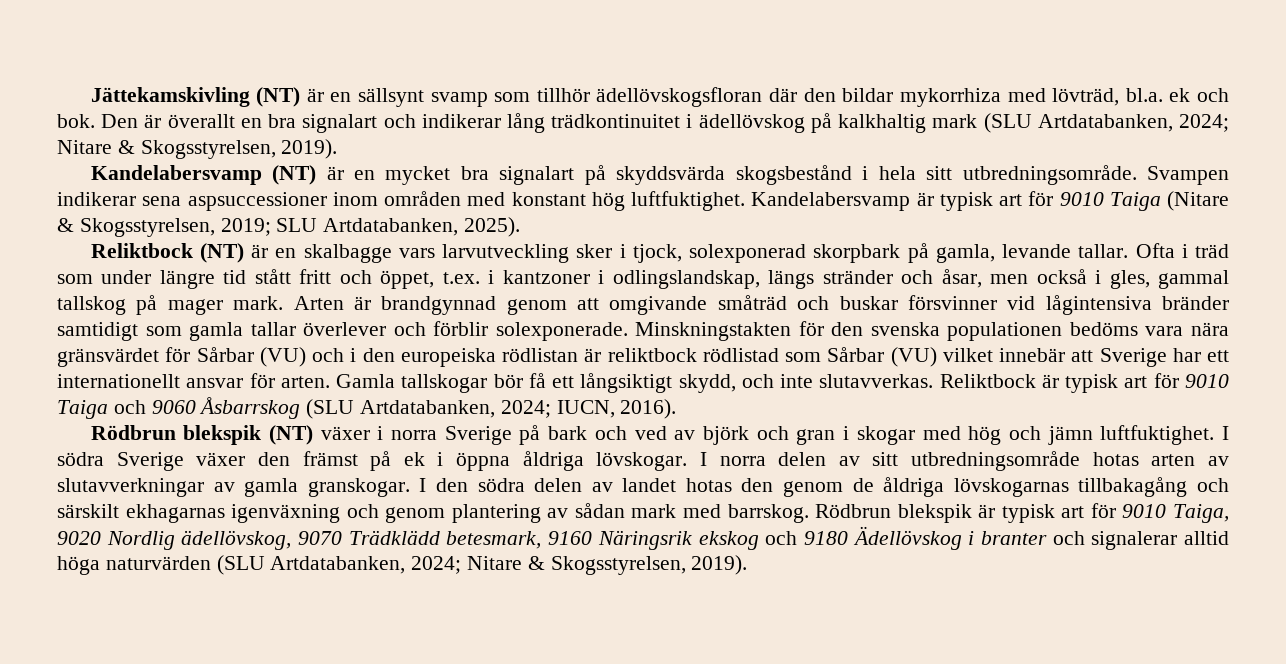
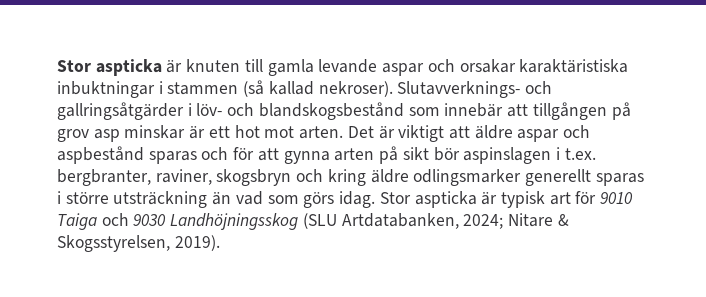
[90,87,1229,107] [57,113,1229,133] [57,139,338,159] [90,165,1229,185] [57,191,1229,211] [57,217,521,237] [90,243,1229,263] [57,269,1229,289] [57,295,1229,315] [57,321,1229,341] [57,347,1229,367] [57,373,1230,393] [57,397,677,419] [90,425,1230,445] [57,451,1229,471] [57,477,1229,497] [57,503,1229,523] [57,526,1229,550] [57,555,748,575] Jättekamskivling (NT) är en sällsynt svamp som tillhör ädellövskogsfloran där den bildar mykorrhiza med lövträd, bl.a. ek och bok. Den är överallt en bra signalart och indikerar lång trädkontinuitet i ädellövskog på kalkhaltig mark (SLU Artdatabanken, 2024; Nitare & Skogsstyrelsen, 2019). // Kandelabersvamp (NT) är en mycket bra signalart på skyddsvärda skogsbestånd i hela sitt utbredningsområde. Svampen indikerar sena aspsuccessioner inom områden med konstant hög luftfuktighet. Kandelabersvamp är typisk art för 9010 Taiga (Nitare & Skogsstyrelsen, 2019; SLU Artdatabanken, 2025). // Reliktbock (NT) är en skalbagge vars larvutveckling sker i tjock, solexponerad skorpbark på gamla, levande tallar. Ofta i träd som under längre tid stått fritt och öppet, t.ex. i kantzoner i odlingslandskap, längs stränder och åsar, men också i gles, gammal tallskog på mager mark. Arten är brandgynnad genom att omgivande småträd och buskar försvinner vid lågintensiva bränder samtidigt som gamla tallar överlever och förblir solexponerade. Minskningstakten för den svenska populationen bedöms vara nära gränsvärdet för Sårbar (VU) och i den europeiska rödlistan är reliktbock rödlistad som Sårbar (VU) vilket innebär att Sverige har ett internationellt ansvar för arten. Gamla tallskogar bör få ett långsiktigt skydd, och inte slutavverkas. Reliktbock är typisk art för 9010 Taiga och 9060 Åsbarrskog (SLU Artdatabanken, 2024; IUCN, 2016). // Rödbrun blekspik (NT) växer i norra Sverige på bark och ved av björk och gran i skogar med hög och jämn luftfuktighet. I södra Sverige växer den främst på ek i öppna åldriga lövskogar. I norra delen av sitt utbredningsområde hotas arten av slutavverkningar av gamla granskogar. I den södra delen av landet hotas den genom de åldriga lövskogarnas tillbakagång och särskilt ekhagarnas igenväxning och genom plantering av sådan mark med barrskog. Rödbrun blekspik är typisk art för 9010 Taiga, 9020 Nordlig ädellövskog, 9070 Trädklädd betesmark, 9160 Näringsrik ekskog och 9180 Ädellövskog i branter och signalerar alltid höga naturvärden (SLU Artdatabanken, 2024; Nitare & Skogsstyrelsen, 2019). -> [57,59,629,76] [57,80,553,98] [57,102,631,120] [57,125,591,142] [57,146,596,164] [57,169,644,186] [57,191,634,208] [57,213,569,230] [57,235,220,252] Stor aspticka är knuten till gamla levande aspar och orsakar karaktäristiska inbuktningar i stammen (så kallad nekroser). Slutavverknings- och gallringsåtgärder i löv- och blandskogsbestånd som innebär att tillgången på grov asp minskar är ett hot mot arten. Det är viktigt att äldre aspar och aspbestånd sparas och för att gynna arten på sikt bör aspinslagen i t.ex. bergbranter, raviner, skogsbryn och kring äldre odlingsmarker generellt sparas i större utsträckning än vad som görs idag. Stor aspticka är typisk art för 9010 Taiga och 9030 Landhöjningsskog (SLU Artdatabanken, 2024; Nitare & Skogsstyrelsen, 2019).

